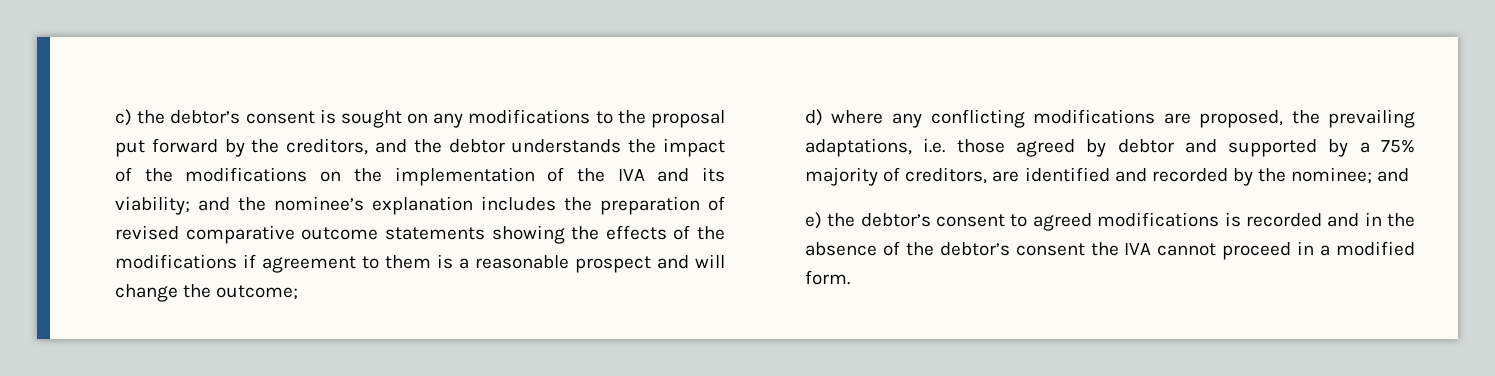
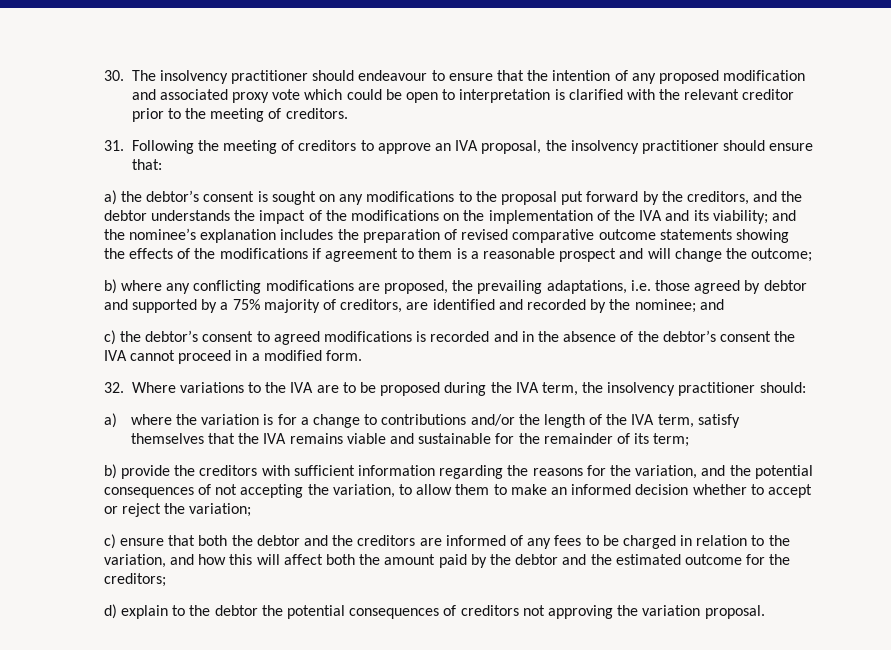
[114,109,132,126] c) -> [103,70,806,84] [131,89,795,103] [131,108,348,122] [103,140,814,154] [131,159,162,170] [103,190,117,205] 30. The insolvency practitioner should endeavour to ensure that the intention of any proposed modification and associated proxy vote which could be open to interpretation is clarified with the relevant creditor prior to the meeting of creditors. // 31. Following the meeting of creditors to approve an IVA proposal, the insolvency practitioner should ensure that: // a)
[804,109,823,126] d) -> [103,279,117,294] b)
[804,212,822,229] e) -> [103,330,116,345] c)
(850, 277) none -> [103,382,806,396] [103,413,740,428] [130,433,690,447] [103,464,813,479] [103,484,812,498] [103,503,252,517] [103,534,790,549] [103,554,791,568] [103,573,166,587] [103,604,765,619] // 32. Where variations to the IVA are to be proposed during the IVA term, the insolvency practitioner should: // a) where the variation is for a change to contributions and/or the length of the IVA term, satisfy themselves that the IVA remains viable and sustainable for the remainder of its term; // b) provide the creditors with sufficient information regarding the reasons for the variation, and the potential consequences of not accepting the variation, to allow them to make an informed decision whether to accept or reject the variation; // c) ensure that both the debtor and the creditors are informed of any fees to be charged in relation to the variation, and how this will affect both the amount paid by the debtor and the estimated outcome for the creditors; // d) explain to the debtor the potential consequences of creditors not approving the variation proposal.

